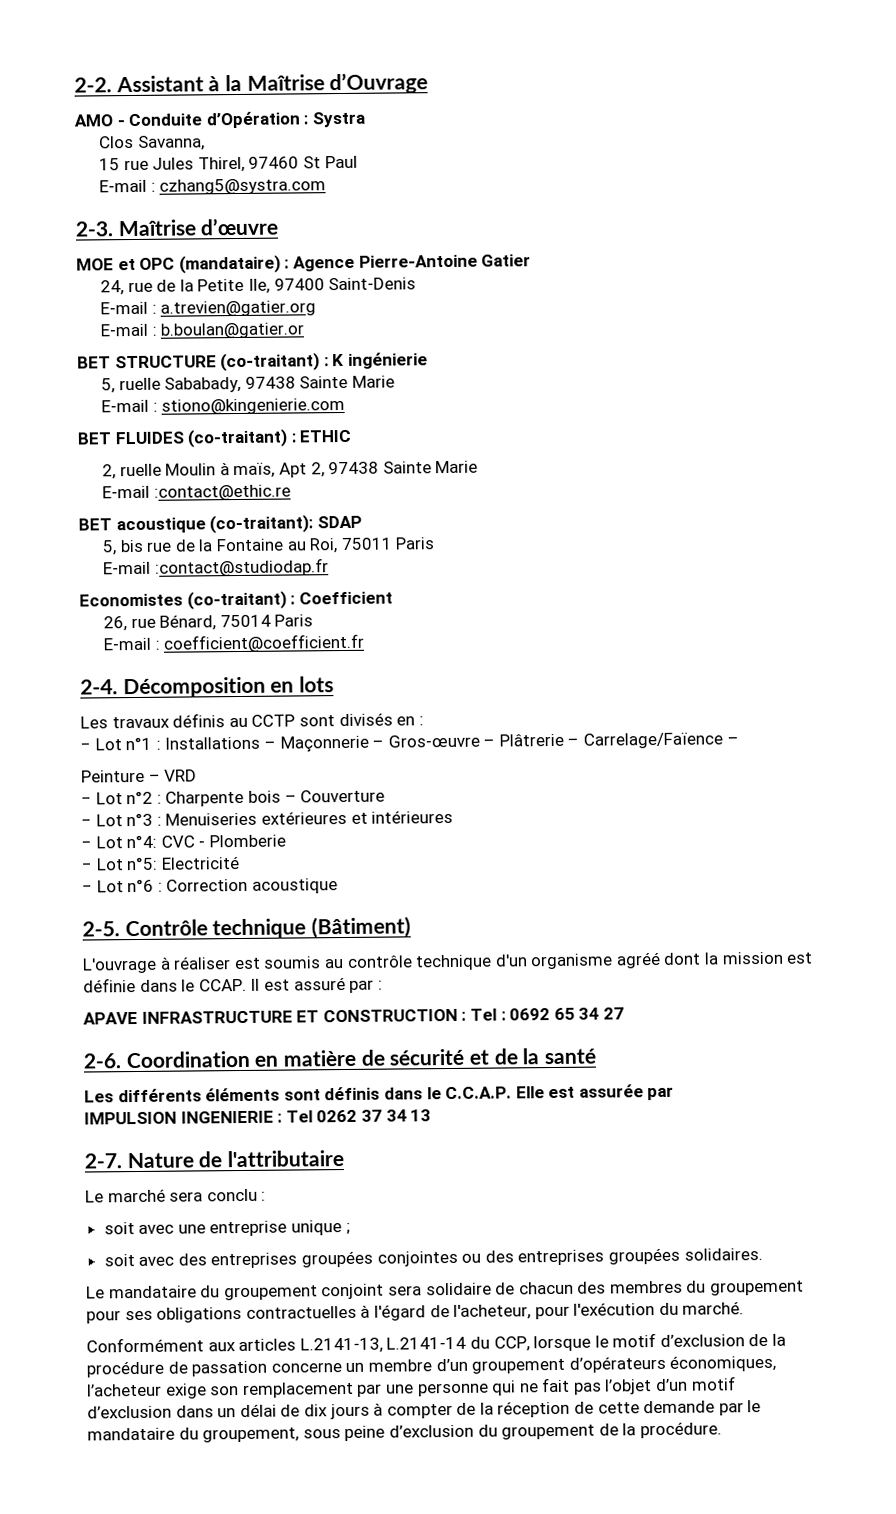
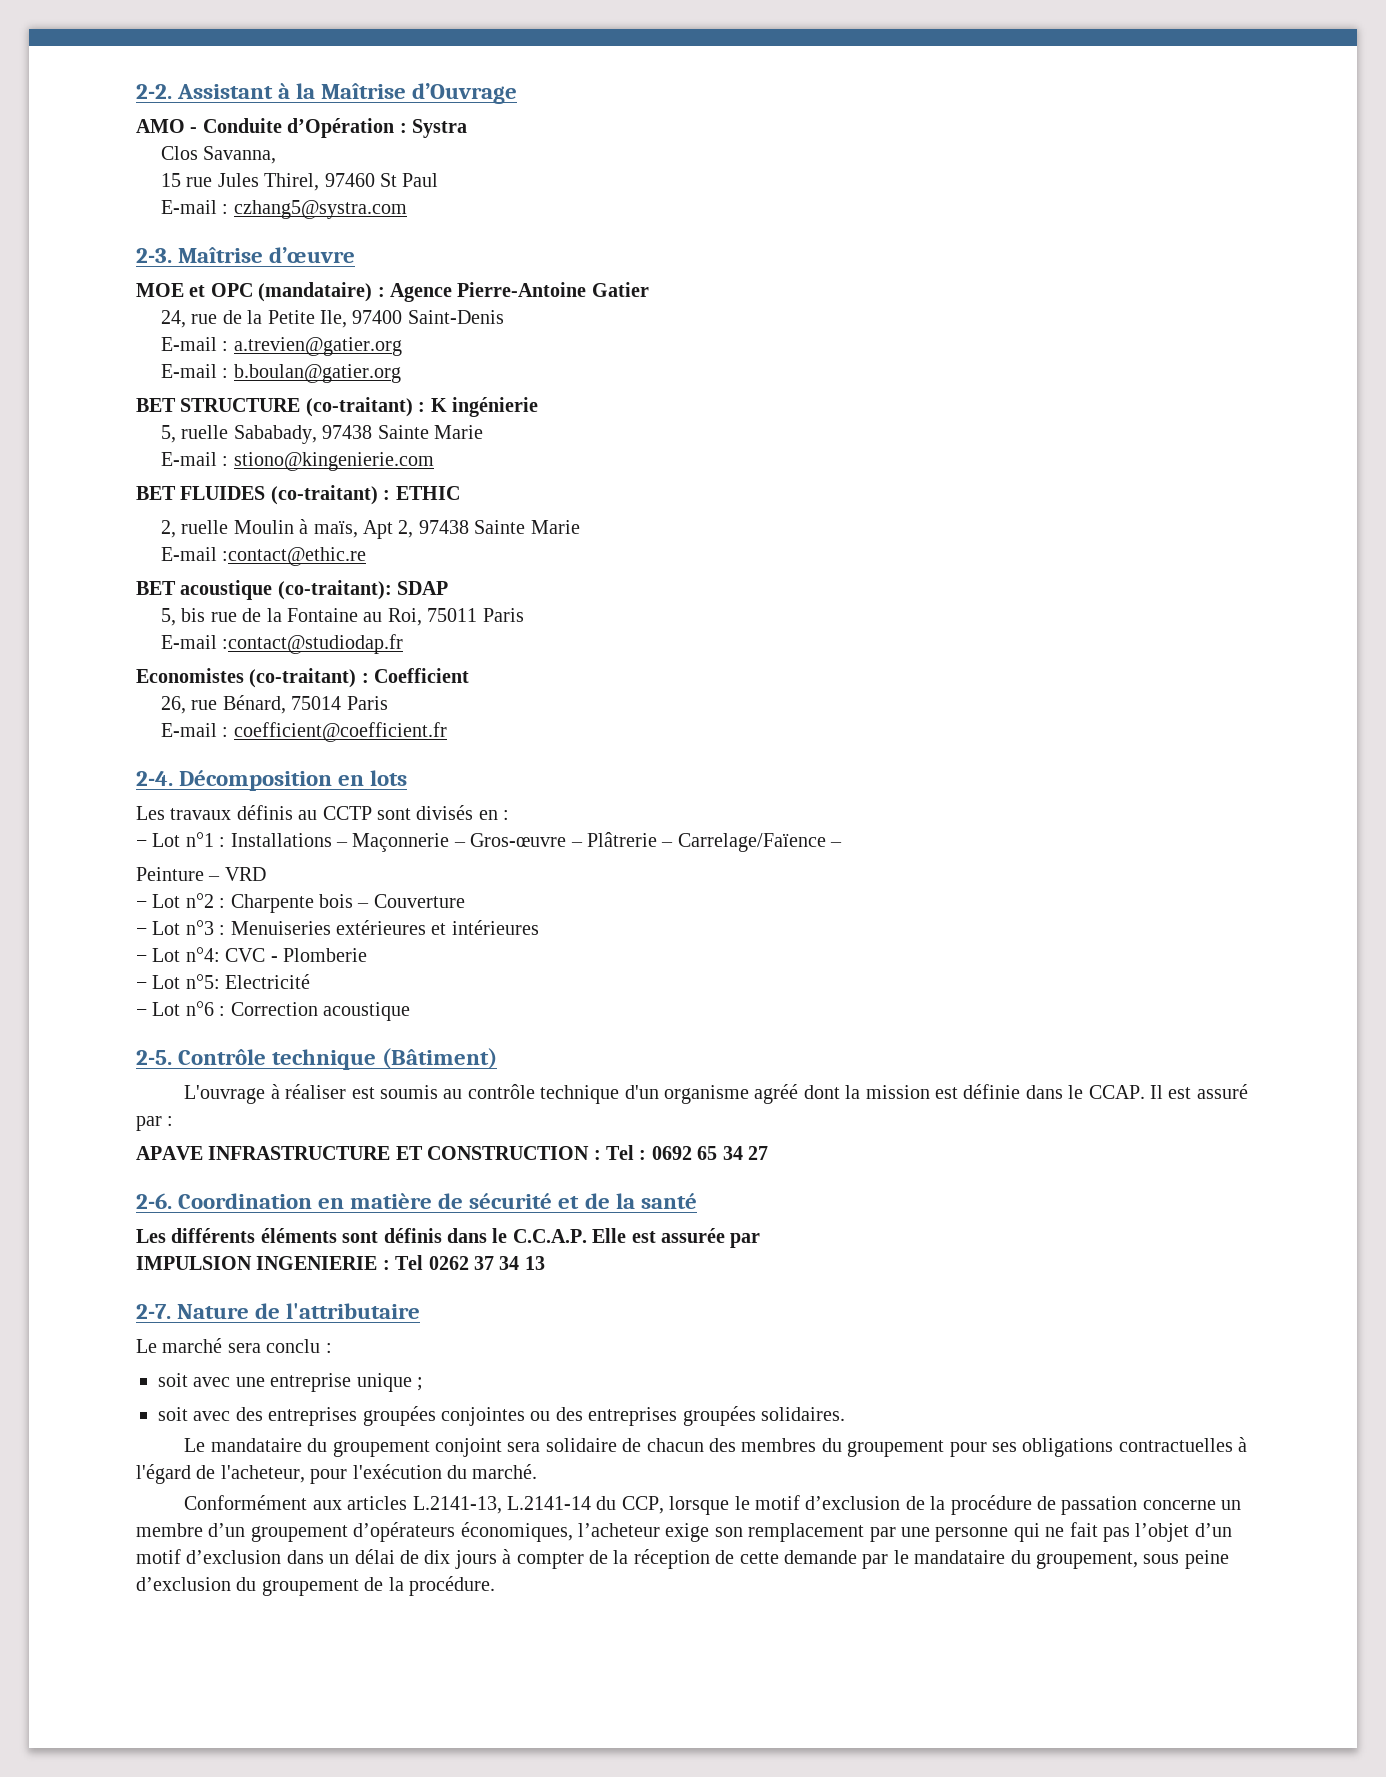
[160,322,305,339] b.boulan@gatier.or -> [233,364,401,383] b.boulan@gatier.org

